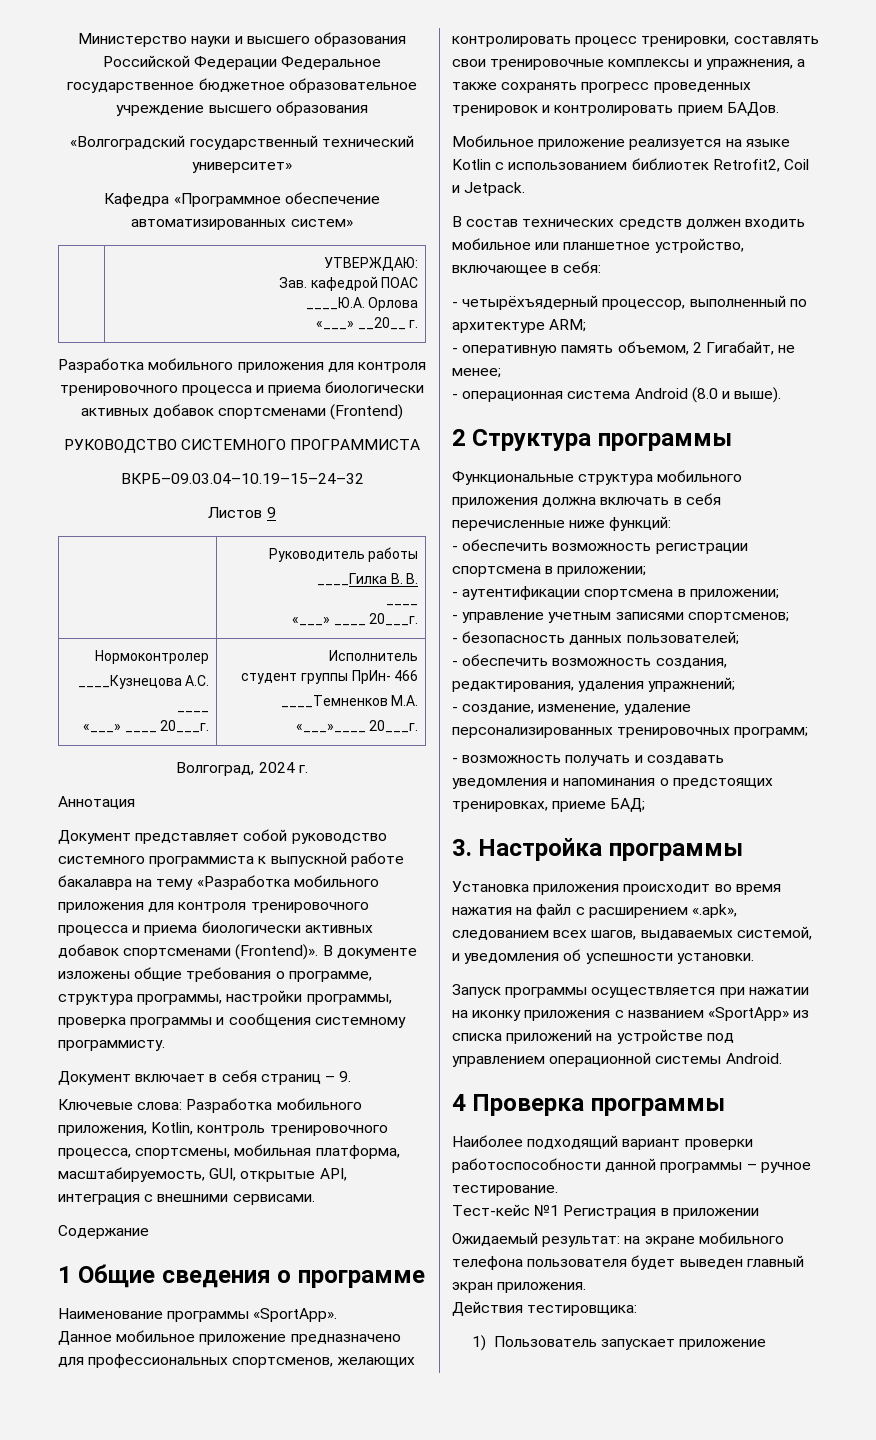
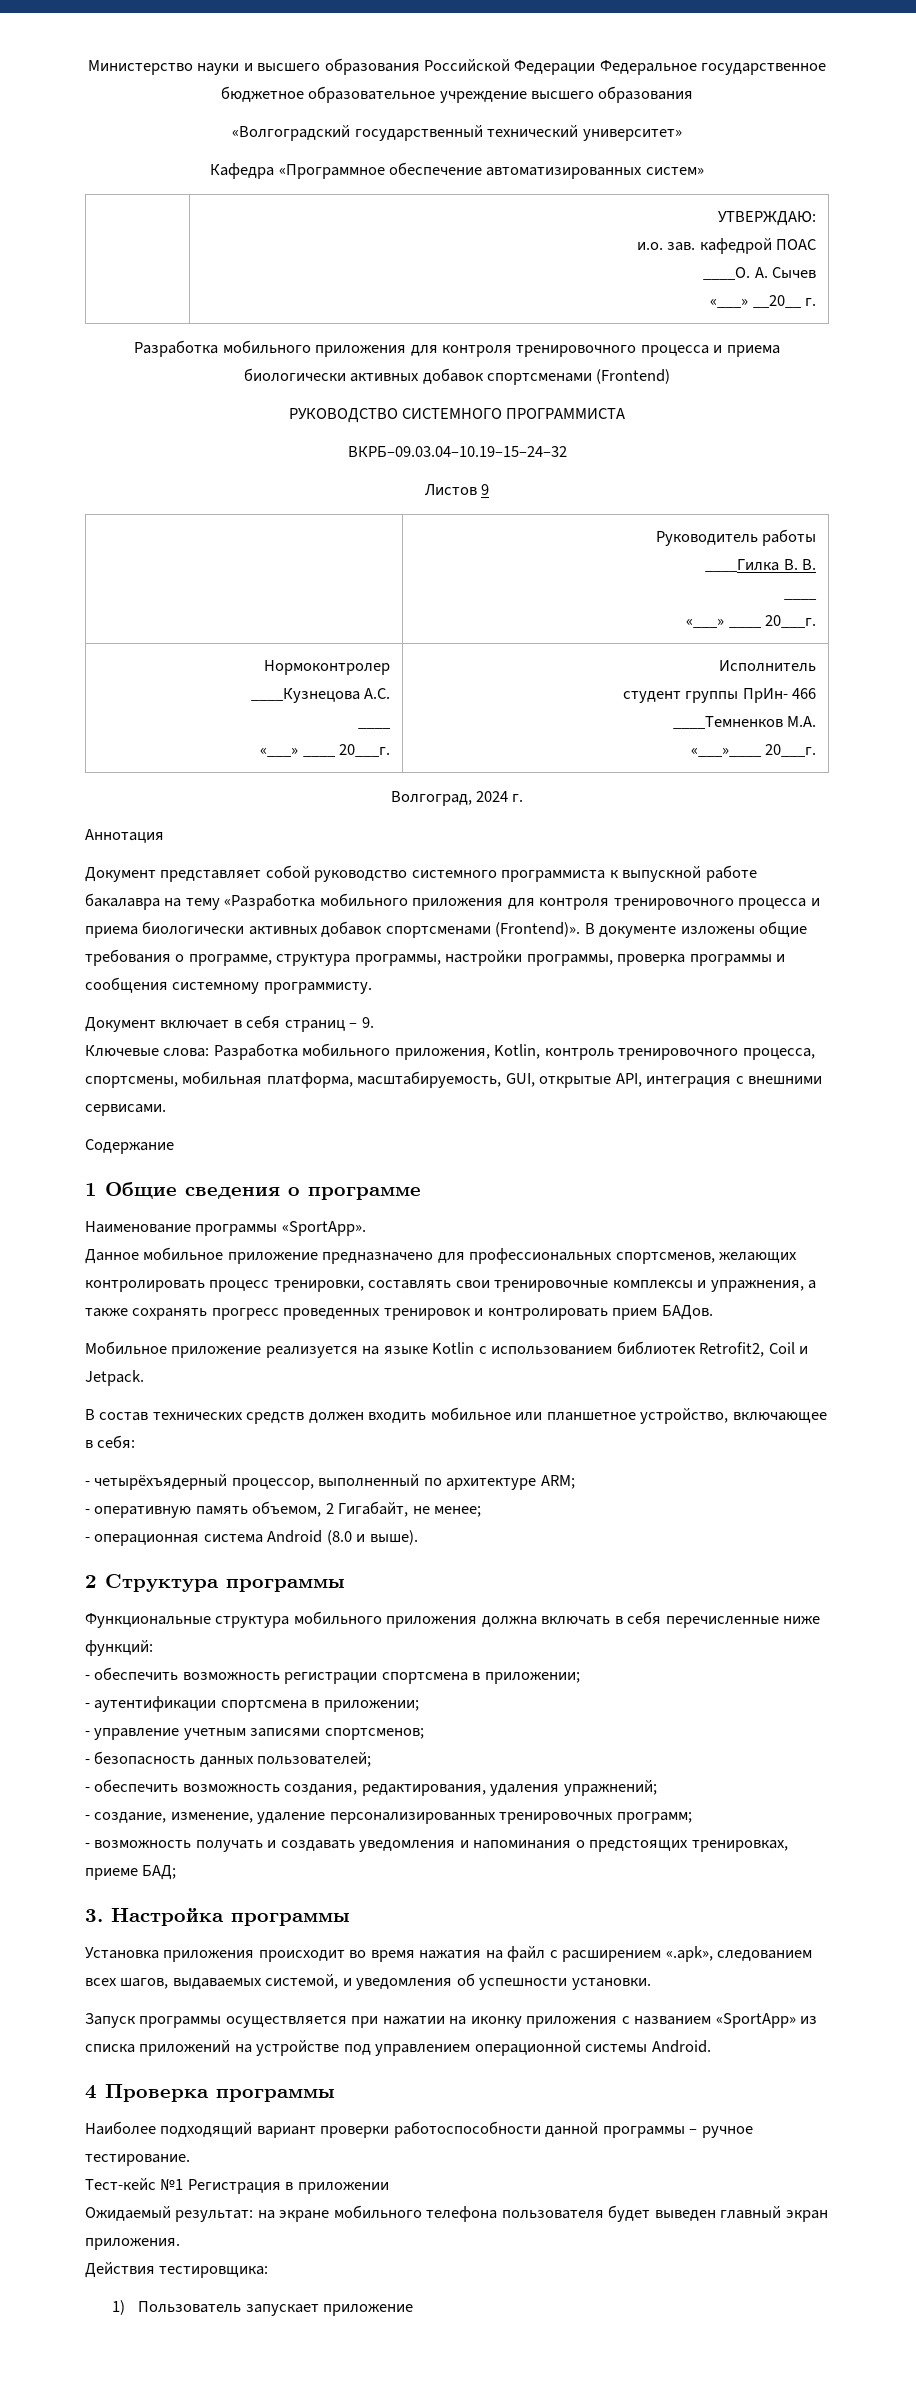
[278,277,307,288] Зав. -> [636,242,696,251] и.о. зав.
[305,297,419,311] ____Ю.А. Орлова -> [703,267,816,280] ____О. А. Сычев

